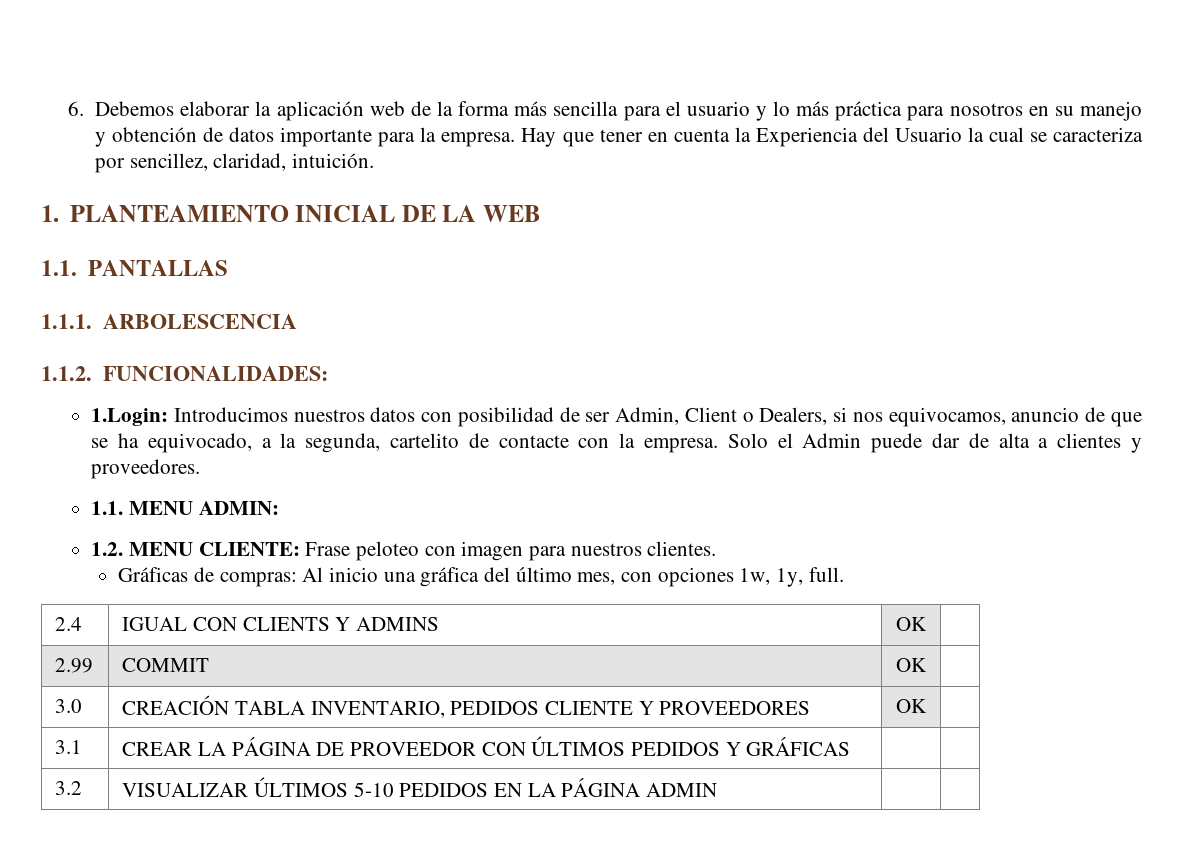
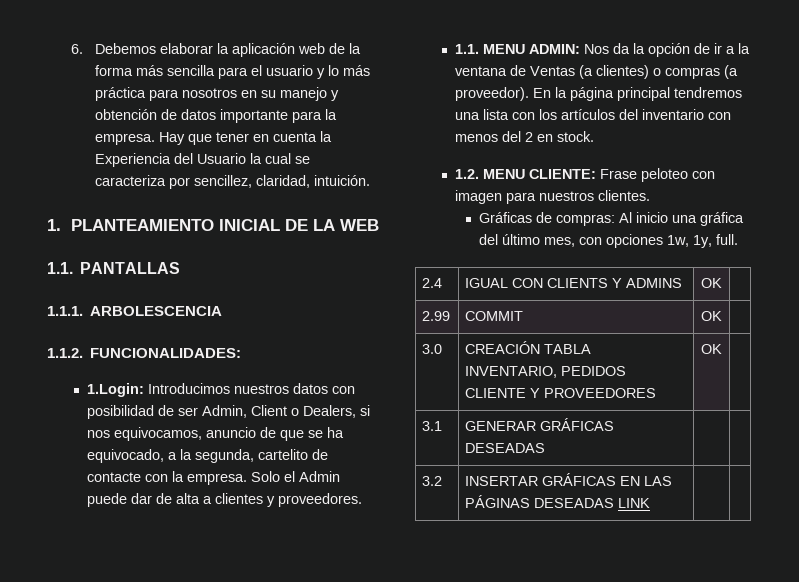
(279, 508) none -> [584,43,751,57] [455,65,739,79] [455,87,743,101] [455,109,732,120] [455,131,595,142] Nos da la opción de ir a la ventana de Ventas (a clientes) o compras (a proveedor). En la página principal tendremos una lista con los artículos del inventario con menos del 2 en stock.
[122,736,851,756] CREAR LA PÁGINA DE PROVEEDOR CON ÚLTIMOS PEDIDOS Y GRÁFICAS -> [465,418,615,431] [465,443,546,453] GENERAR GRÁFICAS DESEADAS
[122,777,717,797] VISUALIZAR ÚLTIMOS 5-10 PEDIDOS EN LA PÁGINA ADMIN -> [465,473,673,486] [465,495,651,508] INSERTAR GRÁFICAS EN LAS PÁGINAS DESEADAS LINK

